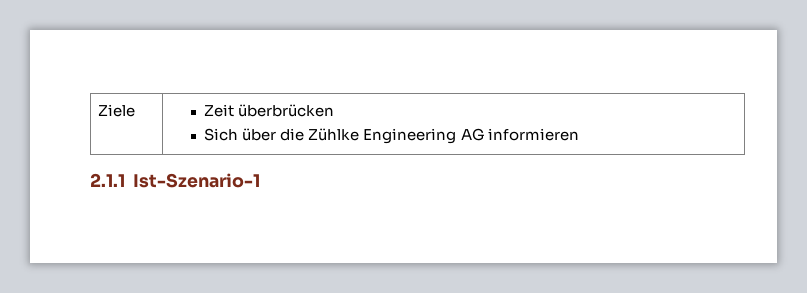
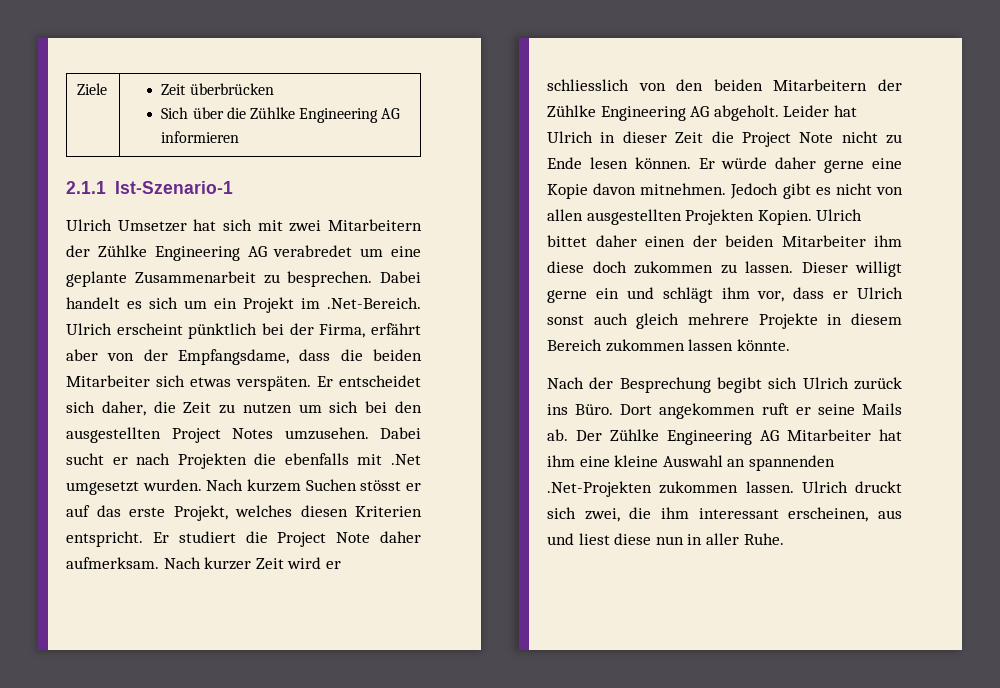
(261, 180) none -> [66,219,422,232] [66,245,421,261] [66,271,421,287] [66,297,421,313] [66,323,421,339] [66,349,422,365] [66,375,421,391] [66,401,422,416] [66,427,421,443] [66,453,421,469] [66,479,421,495] [66,505,422,521] [66,531,421,547] [66,557,341,570] [547,79,902,91] [547,105,857,121] [547,131,902,147] [547,157,902,173] [547,183,903,199] [547,209,863,225] [547,235,902,247] [547,261,902,277] [547,287,903,303] [547,313,902,329] [547,339,790,352] [547,377,902,393] [547,403,902,419] [547,429,902,445] [547,455,835,471] [547,481,902,497] [547,507,902,522] [547,533,784,545] // Ulrich Umsetzer hat sich mit zwei Mitarbeitern der Zühlke Engineering AG verabredet um eine geplante Zusammenarbeit zu besprechen. Dabei handelt es sich um ein Projekt im .Net-Bereich. Ulrich erscheint pünktlich bei der Firma, erfährt aber von der Empfangsdame, dass die beiden Mitarbeiter sich etwas verspäten. Er entscheidet sich daher, die Zeit zu nutzen um sich bei den ausgestellten Project Notes umzusehen. Dabei sucht er nach Projekten die ebenfalls mit .Net umgesetzt wurden. Nach kurzem Suchen stösst er auf das erste Projekt, welches diesen Kriterien entspricht. Er studiert die Project Note daher aufmerksam. Nach kurzer Zeit wird er schliesslich von den beiden Mitarbeitern der Zühlke Engineering AG abgeholt. Leider hat Ulrich in dieser Zeit die Project Note nicht zu Ende lesen können. Er würde daher gerne eine Kopie davon mitnehmen. Jedoch gibt es nicht von allen ausgestellten Projekten Kopien. Ulrich bittet daher einen der beiden Mitarbeiter ihm diese doch zukommen zu lassen. Dieser willigt gerne ein und schlägt ihm vor, dass er Ulrich sonst auch gleich mehrere Projekte in diesem Bereich zukommen lassen könnte. // Nach der Besprechung begibt sich Ulrich zurück ins Büro. Dort angekommen ruft er seine Mails ab. Der Zühlke Engineering AG Mitarbeiter hat ihm eine kleine Auswahl an spannenden .Net-Projekten zukommen lassen. Ulrich druckt sich zwei, die ihm interessant erscheinen, aus und liest diese nun in aller Ruhe.

